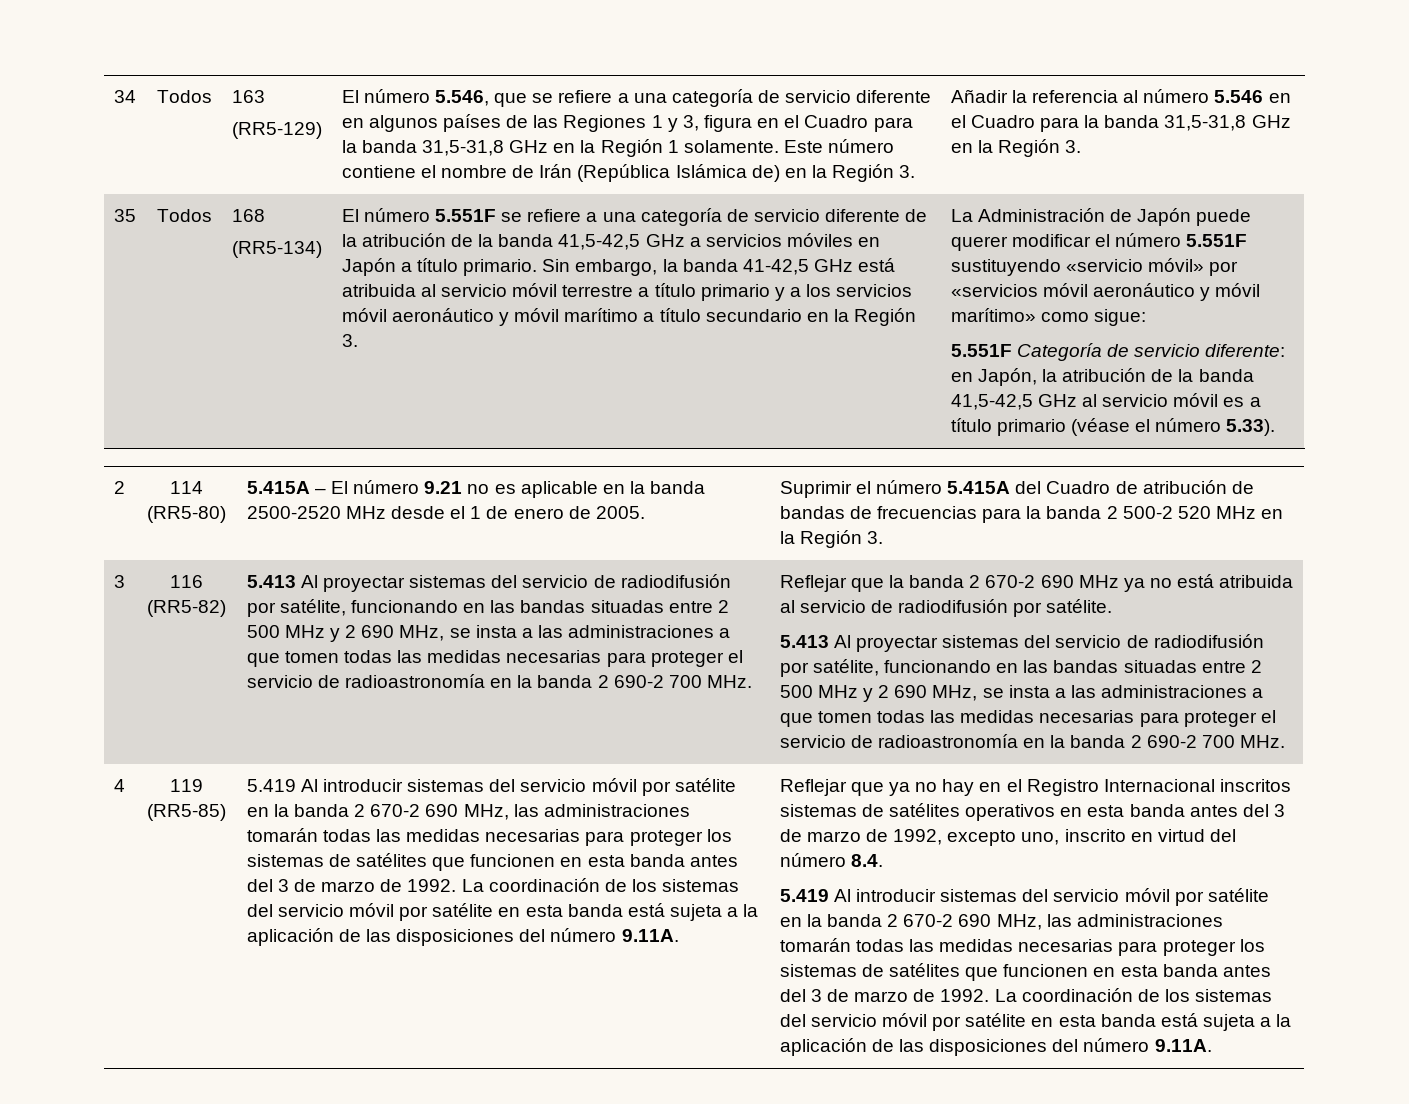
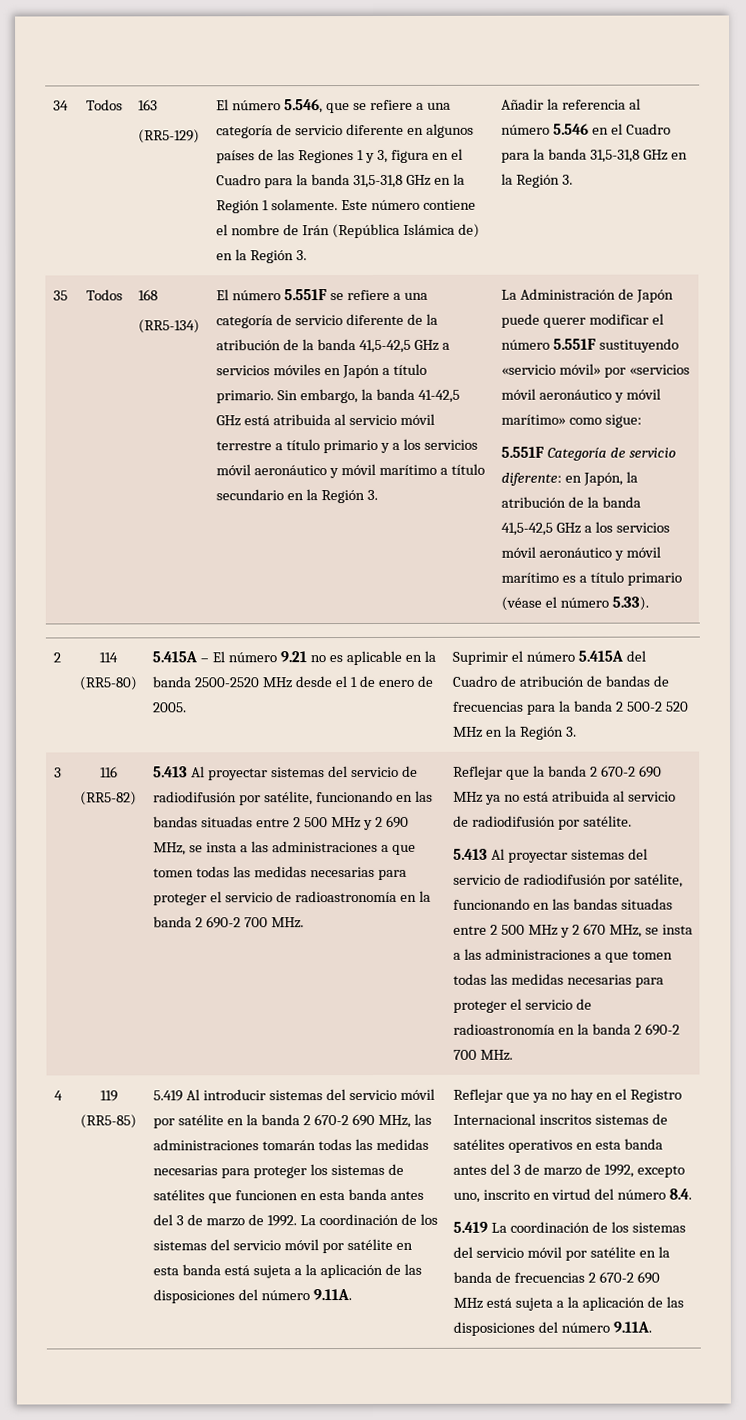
[1082,393,1219,407] al servicio móvil -> [584,521,670,533] [501,546,662,561] [501,572,560,583] a los servicios móvil aeronáutico y móvil marítimo
[894,685,928,698] 690 -> [582,923,606,935] 670
[833,888,1269,906] [779,914,1223,930] [779,938,1265,956] [779,963,1271,981] [779,989,990,1002] Al introducir sistemas del servicio móvil por satélite en la banda 2 670-2 690 MHz, las administraciones tomarán todas las medidas necesarias para proteger los sistemas de satélites que funcionen en esta banda antes del 3 de marzo de 1992. -> (489, 1227) none
[1058,1014,1156,1027] esta banda -> [657,1246,670,1258] [453,1271,660,1284] [453,1297,484,1309] la banda de frecuencias 2 670-2 690 MHz

